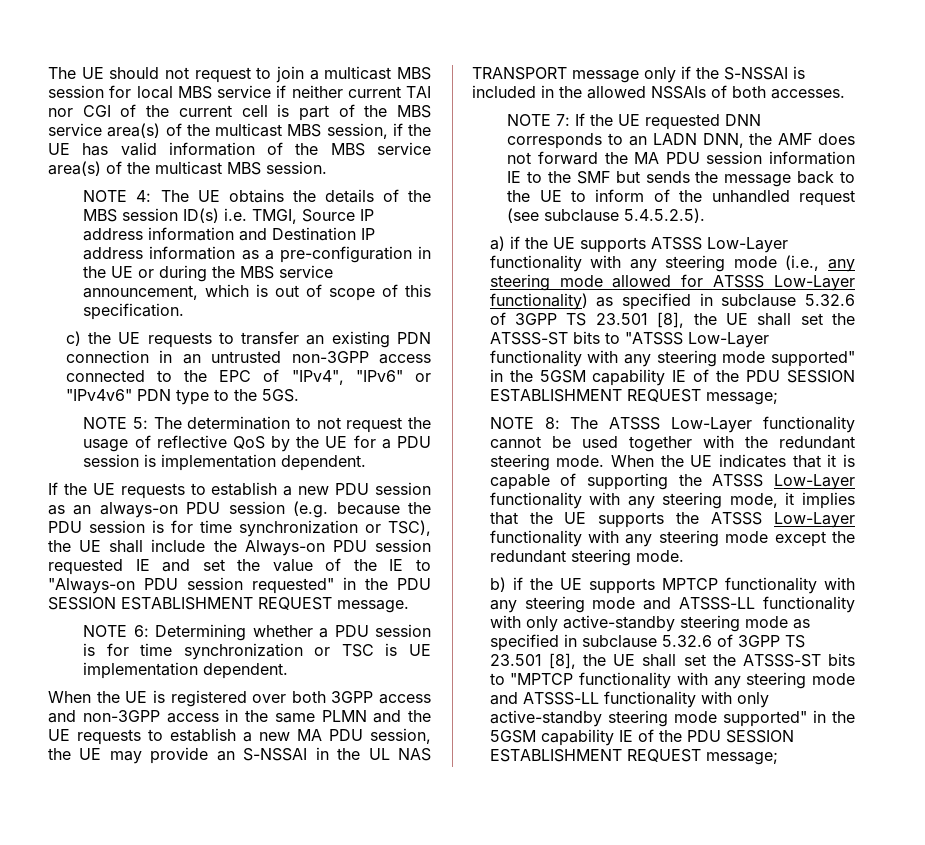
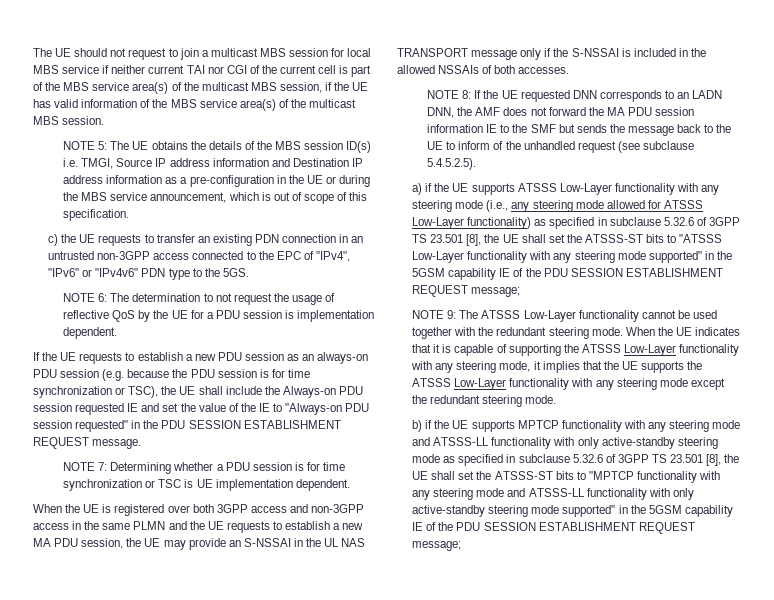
[136,190,152,202] 4: -> [98,141,108,150] 5:
[132,417,148,429] 5: -> [98,293,108,302] 6:
[133,625,149,637] 6: -> [98,462,108,471] 7:
[556,114,571,126] 7: -> [462,90,472,99] 8:
[544,417,560,429] 8: -> [447,310,457,319] 9:

